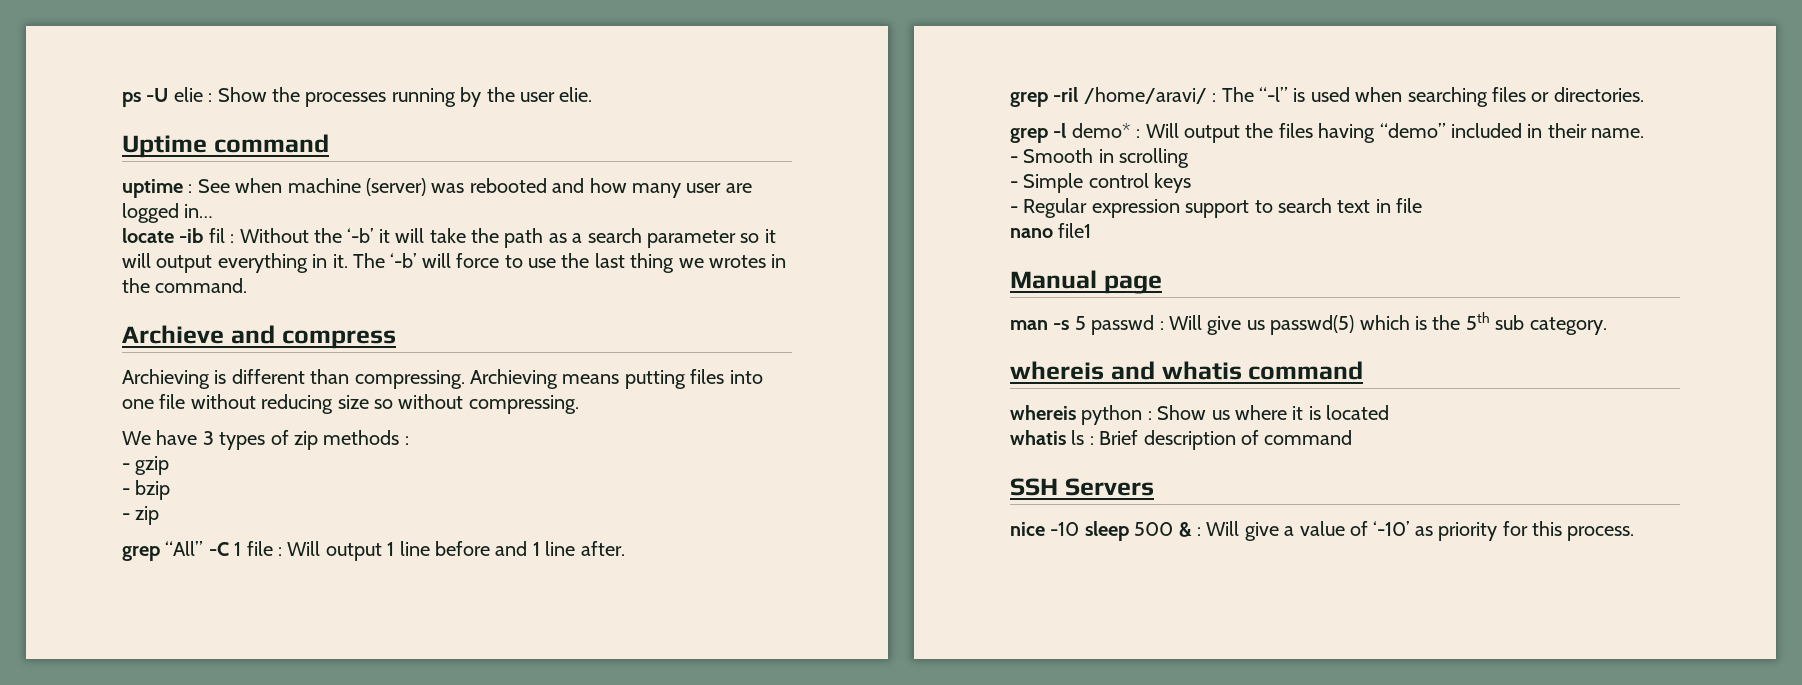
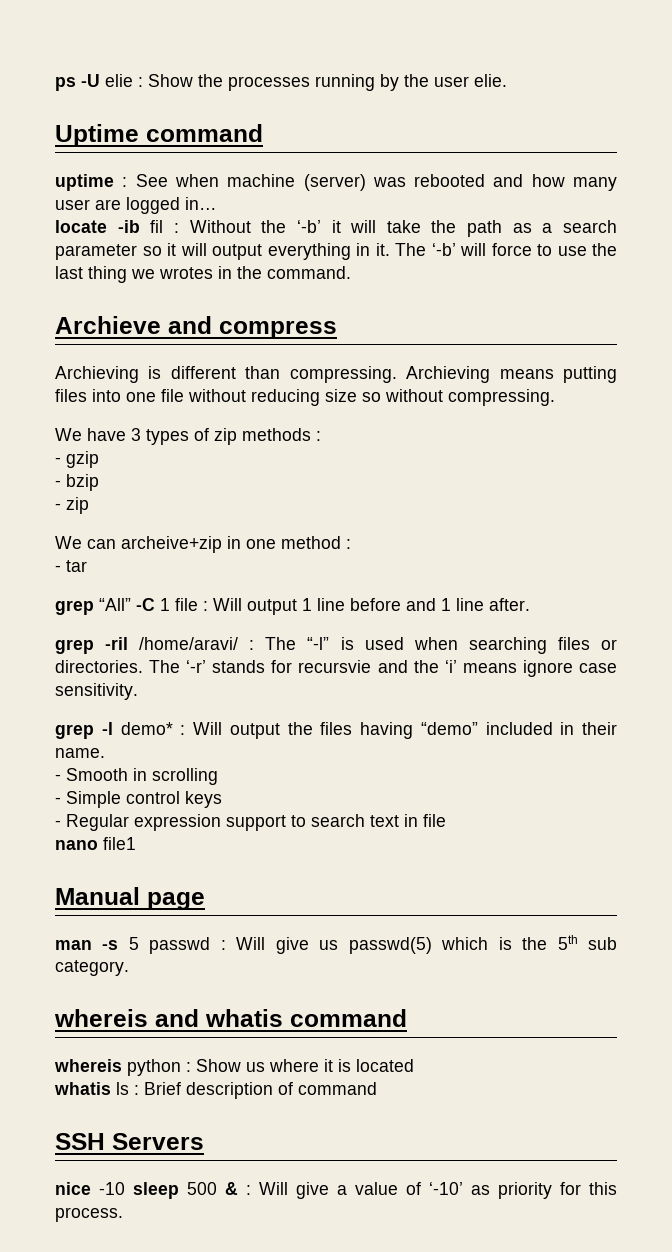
(160, 515) none -> [55,536,351,553] [55,560,87,572] // We can archeive+zip in one method : // - tar
(1644, 94) none -> [149,660,617,677] [55,683,138,700] The ‘-r’ stands for recursvie and the ‘i’ means ignore case sensitivity.

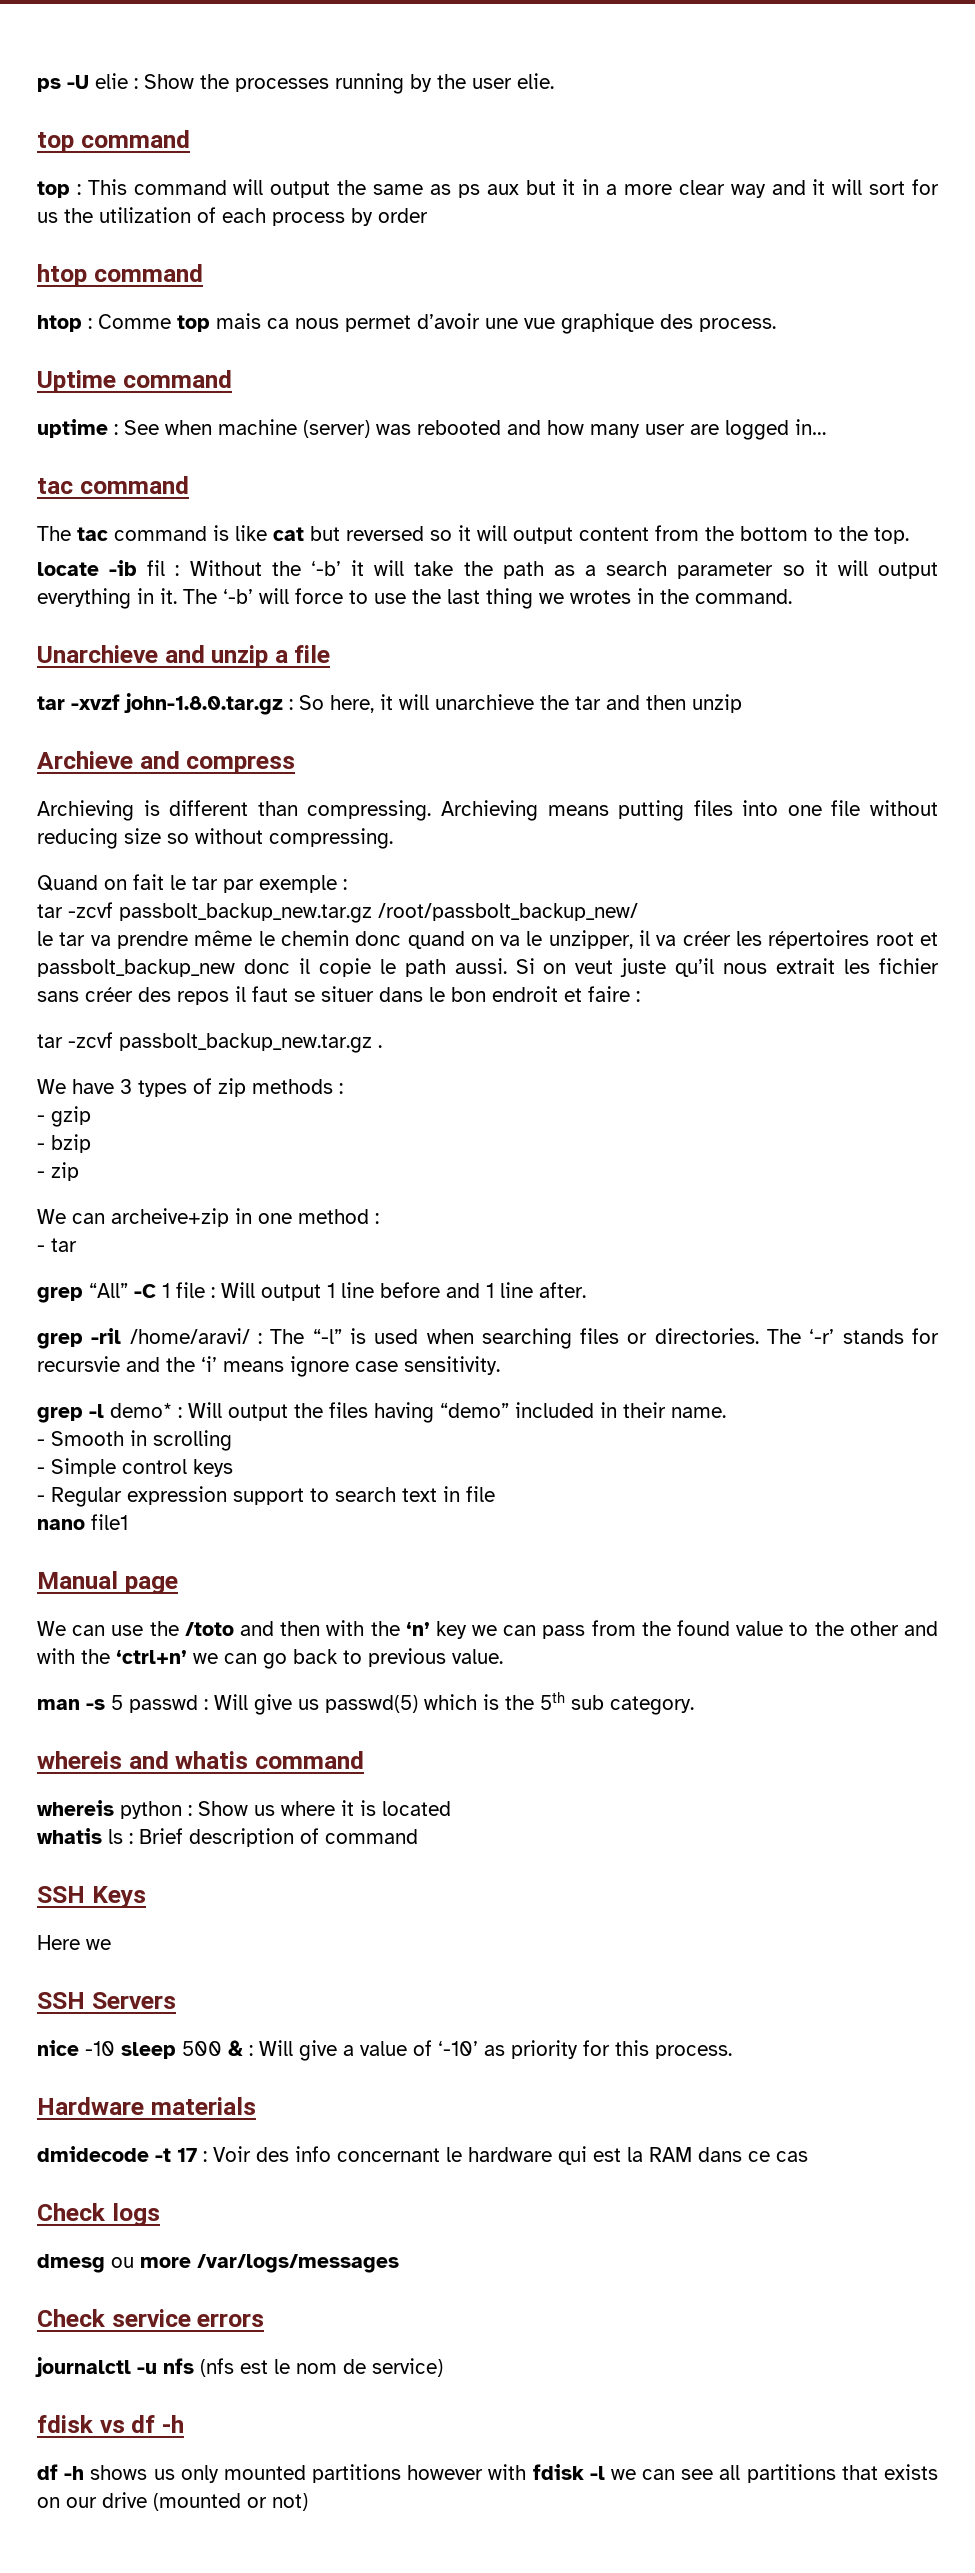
(507, 80) none -> [37,130,190,153] [37,179,940,198] [37,207,428,226] [37,264,203,287] [37,313,776,334] // top command // top : This command will output the same as ps aux but it in a more clear way and it will sort for us the utilization of each process by order // htop command // htop : Comme top mais ca nous permet d’avoir une vue graphique des process.
(217, 203) none -> [37,476,189,494] [37,525,909,544] // tac command // The tac command is like cat but reversed so it will output content from the bottom to the top.
(351, 272) none -> [37,645,331,668] [37,693,742,715] // Unarchieve and unzip a file // tar -xvzf john-1.8.0.tar.gz : So here, it will unarchieve the tar and then unzip
(555, 397) none -> [37,874,347,893] [37,902,638,923] [37,930,938,949] [37,958,939,977] [37,986,640,1005] [37,1032,382,1053] // Quand on fait le tar par exemple : // tar -zcvf passbolt_backup_new.tar.gz /root/passbolt_backup_new/ // le tar va prendre même le chemin donc quand on va le unzipper, il va créer les répertoires root et passbolt_backup_new donc il copie le path aussi. Si on veut juste qu’il nous extrait les fichier sans créer des repos il faut se situer dans le bon endroit et faire : // tar -zcvf passbolt_backup_new.tar.gz .
(205, 901) none -> [37,1620,938,1639] [37,1648,503,1669] // We can use the /toto and then with the ‘n’ key we can pass from the found value to the other and with the ‘ctrl+n’ we can go back to previous value.
(377, 1088) none -> [37,1886,146,1908] [37,1935,111,1950] // SSH Keys // Here we
(123, 1214) none -> [37,2097,256,2115] [37,2146,808,2165] [37,2203,160,2226] [37,2254,399,2273] [37,2309,265,2327] [35,2357,443,2377] [37,2415,184,2433] [37,2464,938,2483] [37,2492,308,2511] // Hardware materials // dmidecode -t 17 : Voir des info concernant le hardware qui est la RAM dans ce cas // Check logs // dmesg ou more /var/logs/messages // Check service errors // journalctl -u nfs (nfs est le nom de service) // fdisk vs df -h // df -h shows us only mounted partitions however with fdisk -l we can see all partitions that exists on our drive (mounted or not)

